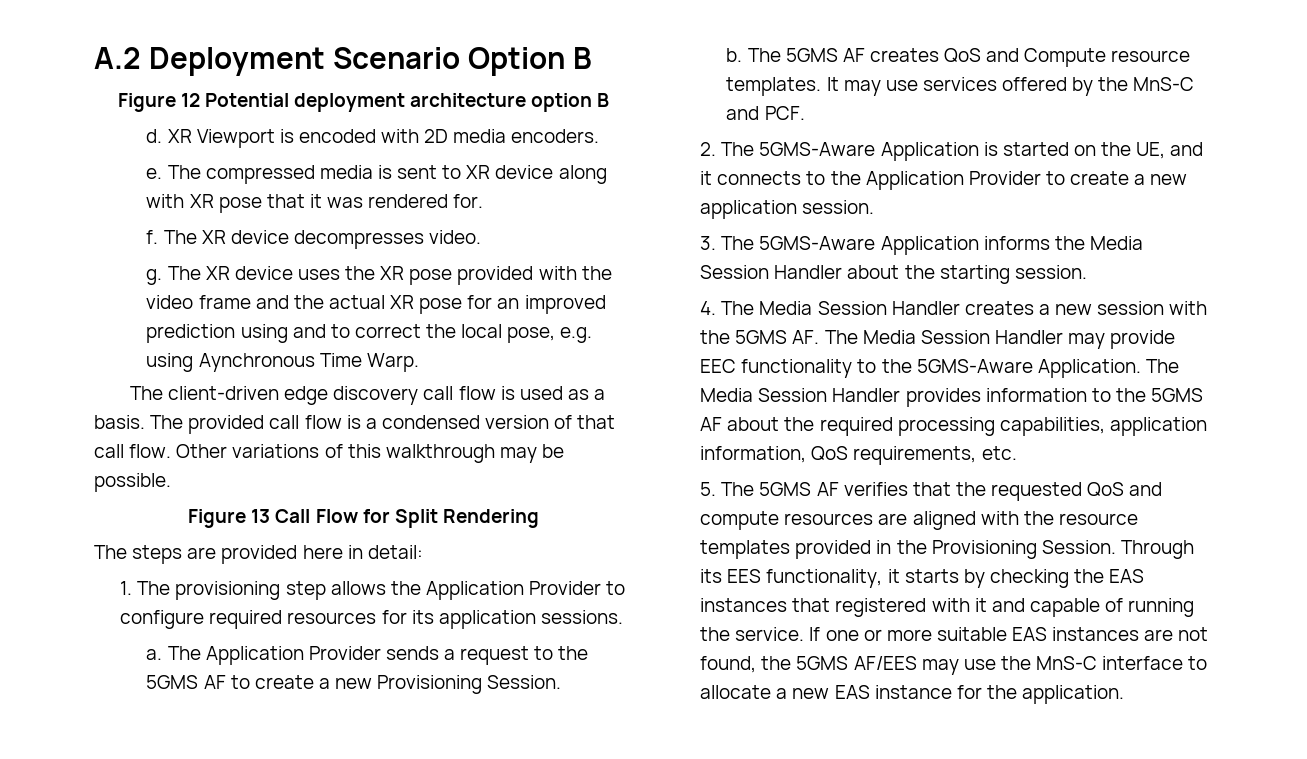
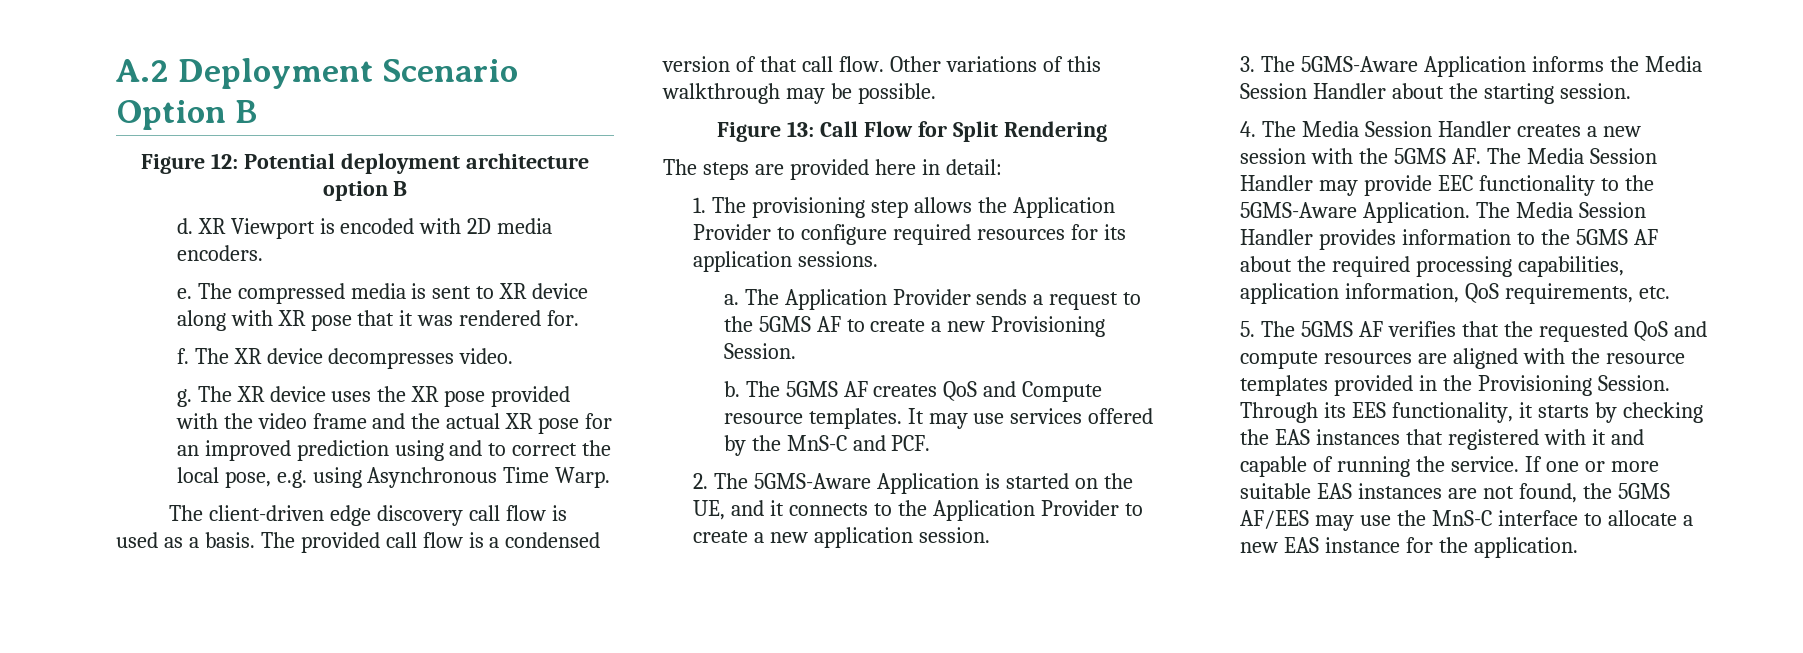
[180,93,200,107] 12 -> [211,153,239,169] 12:
[198,353,315,372] Aynchronous -> [367,467,498,488] Asynchronous
[251,509,271,523] 13 -> [787,121,815,137] 13:

